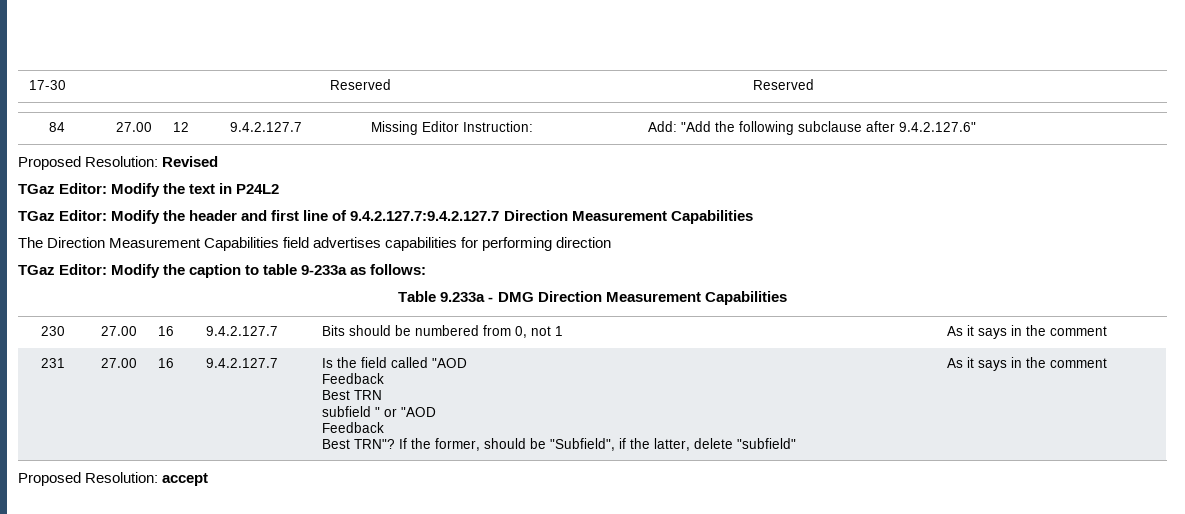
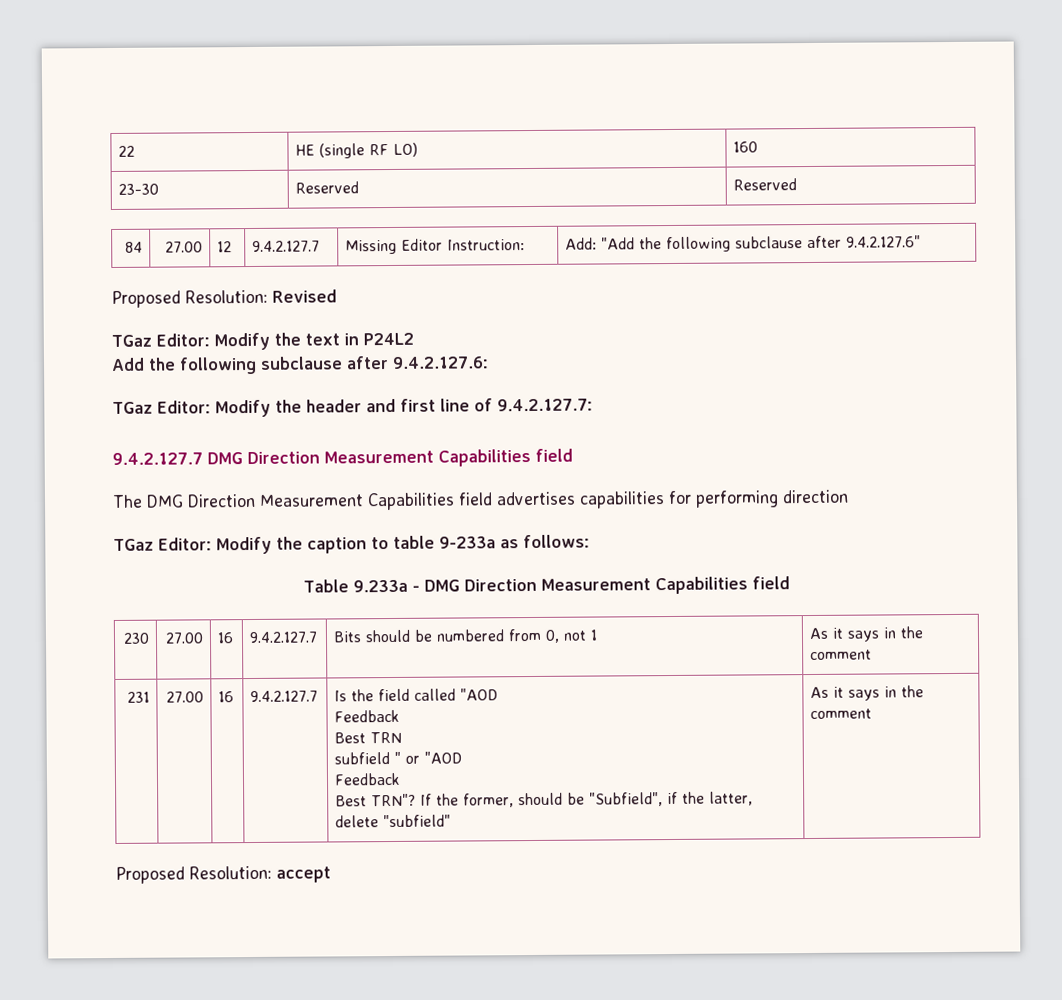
[28,80,66,90] 17-30 -> [118,145,136,157] [295,142,419,159] [733,141,759,153] [118,183,160,195] 22 | HE (single RF LO) | 160 // 23-30
(280, 189) none -> [111,356,489,375] // Add the following subclause after 9.4.2.127.6:
[350,210,753,224] 9.4.2.127.7:9.4.2.127.7 Direction Measurement Capabilities -> [497,398,593,412] [112,448,573,467] 9.4.2.127.7: // 9.4.2.127.7 DMG Direction Measurement Capabilities field
(43, 242) none -> [146,494,184,508] DMG
(787, 298) none -> [751,576,790,590] field

